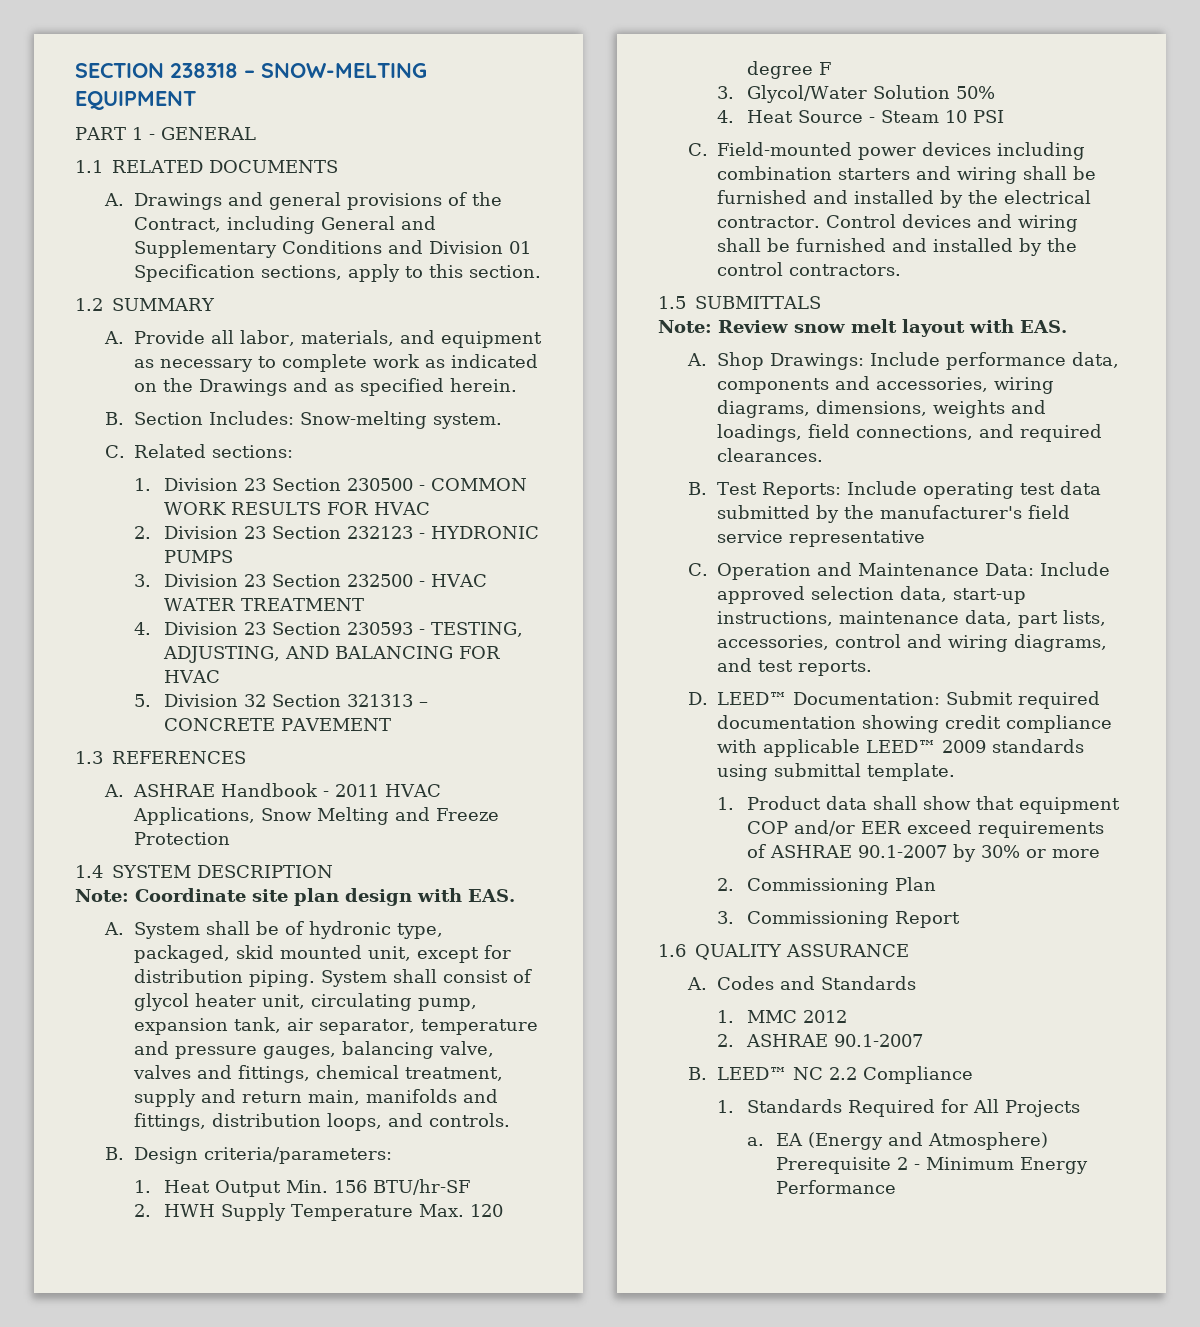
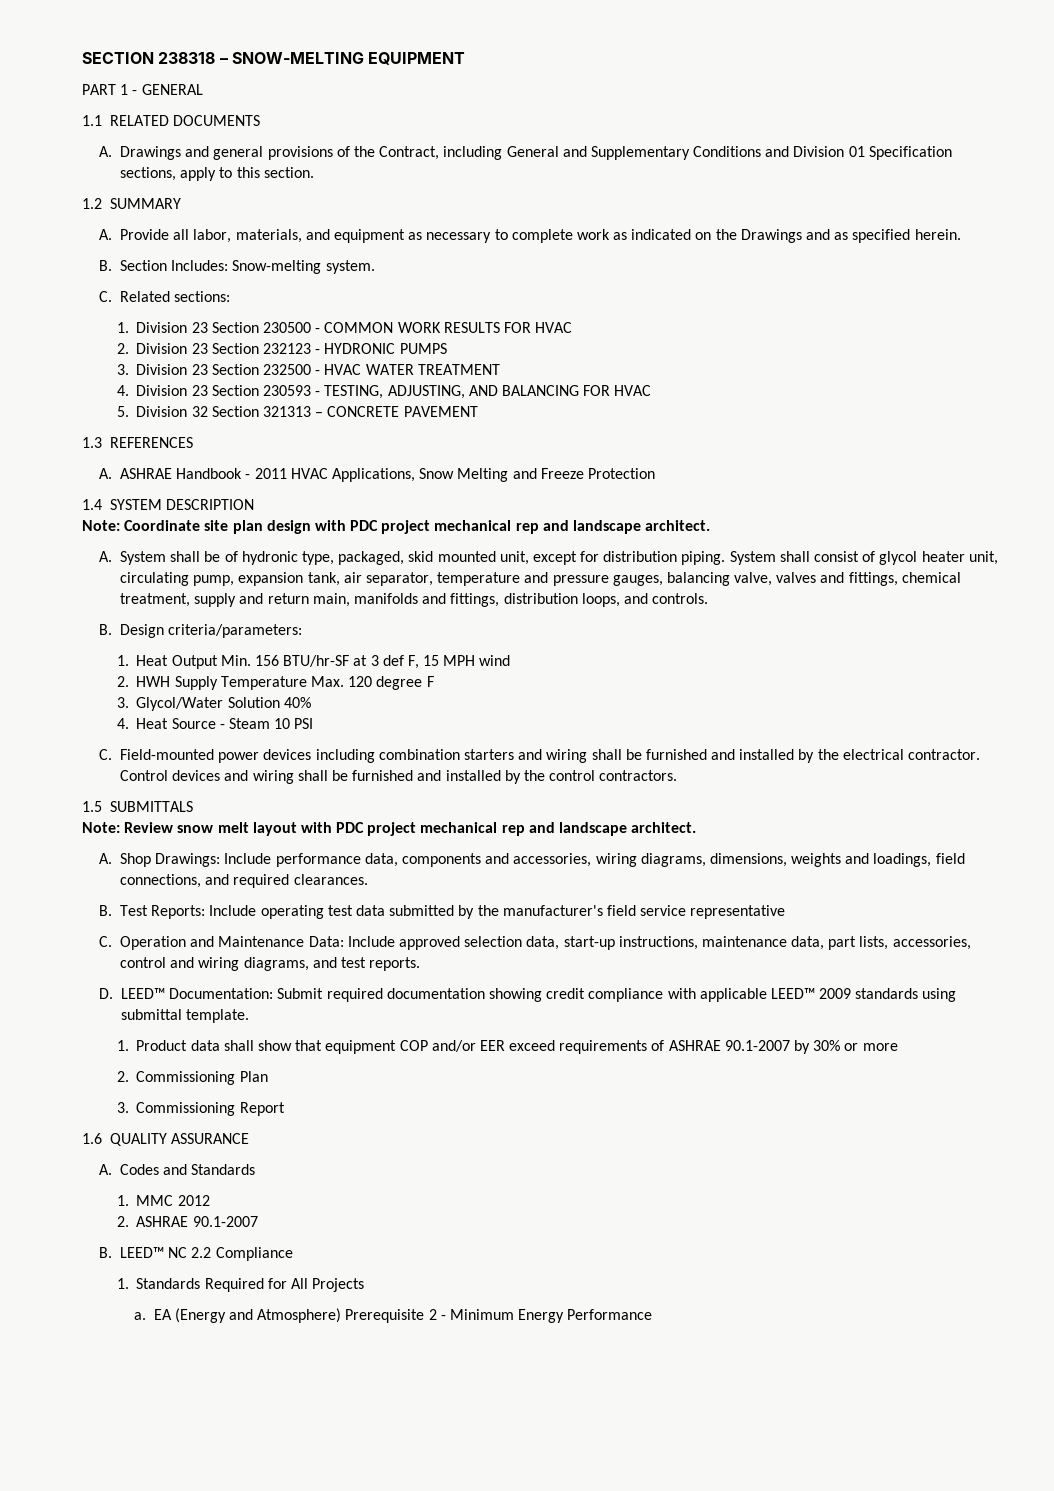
[468,889,515,902] EAS. -> [350,520,711,534] PDC project mechanical rep and landscape architect.
(470, 1187) none -> [353,655,511,669] at 3 def F, 15 MPH wind
[955,86,995,99] 50% -> [283,697,311,708] 40%
[1020,320,1067,333] EAS. -> [336,822,697,836] PDC project mechanical rep and landscape architect.

